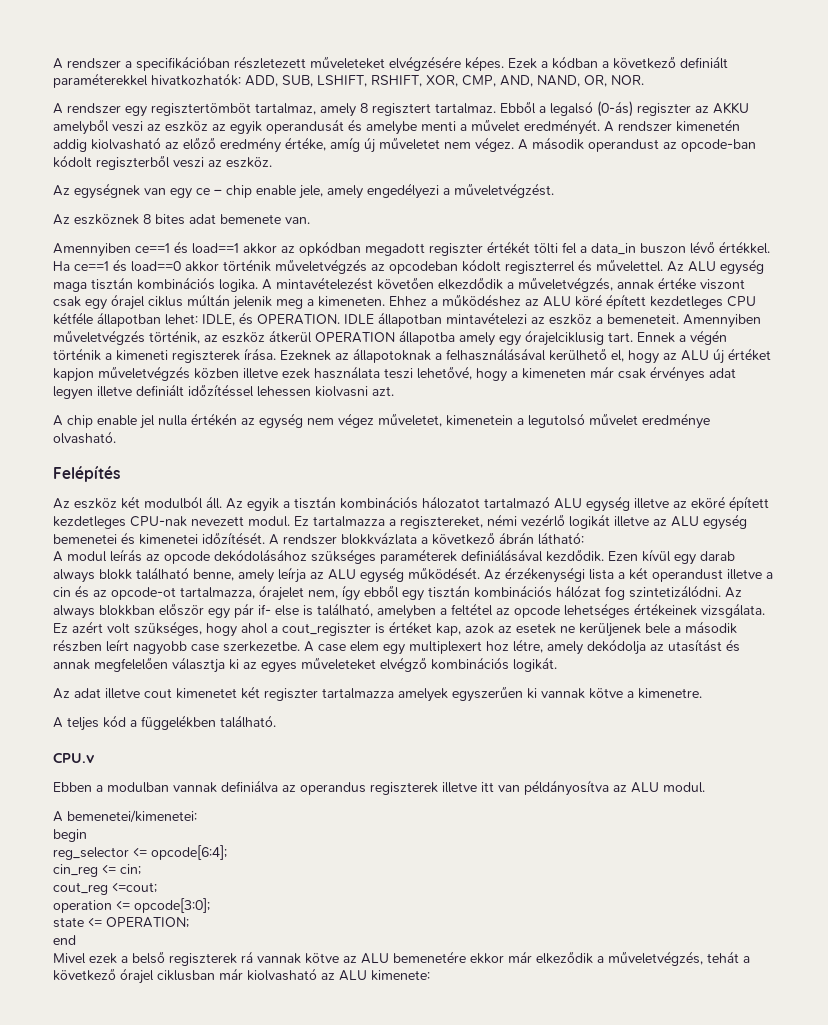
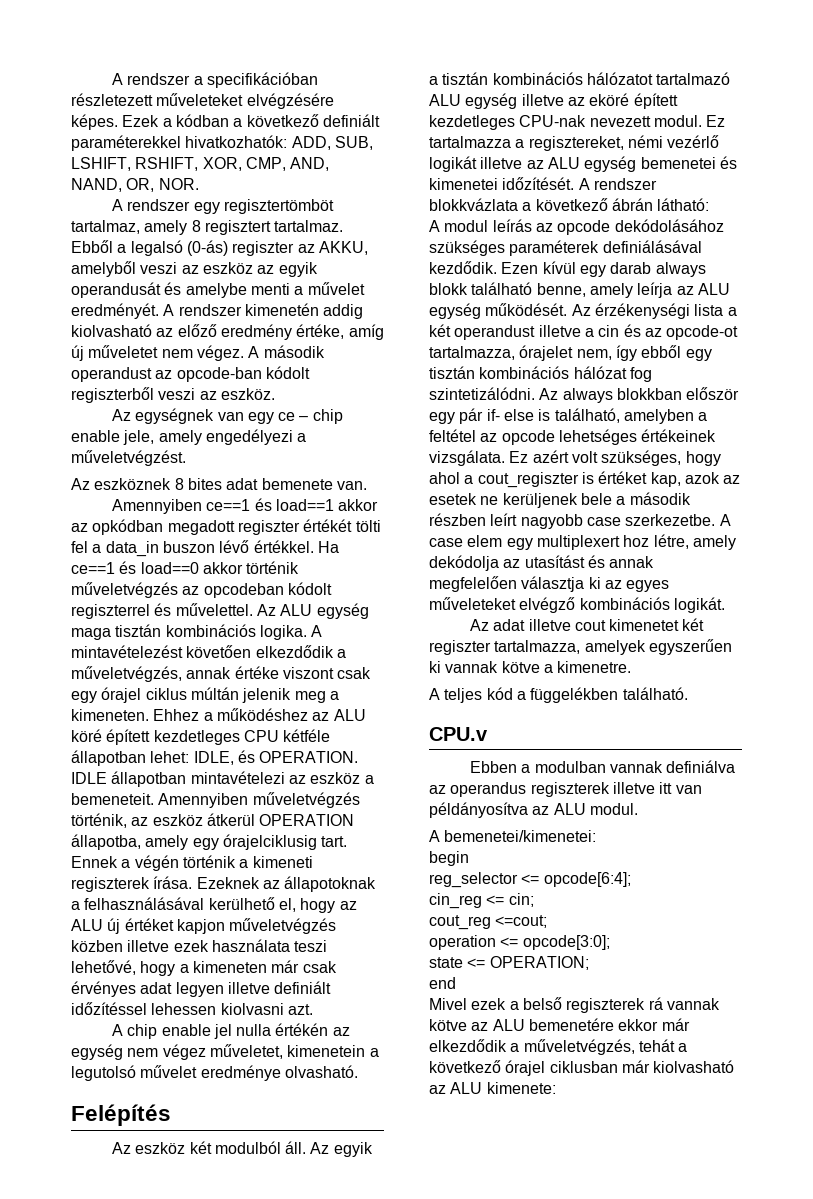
[713,102,749,114] AKKU -> [318,241,368,255] AKKU,
[399,330,455,345] állapotba -> [71,834,141,850] állapotba,
[422,496,480,509] hálozatot -> [586,72,653,85] hálózatot
[322,688,394,699] tartalmazza -> [494,640,581,654] tartalmazza,
[536,951,593,964] elkeződik -> [429,1039,507,1052] elkezdődik

